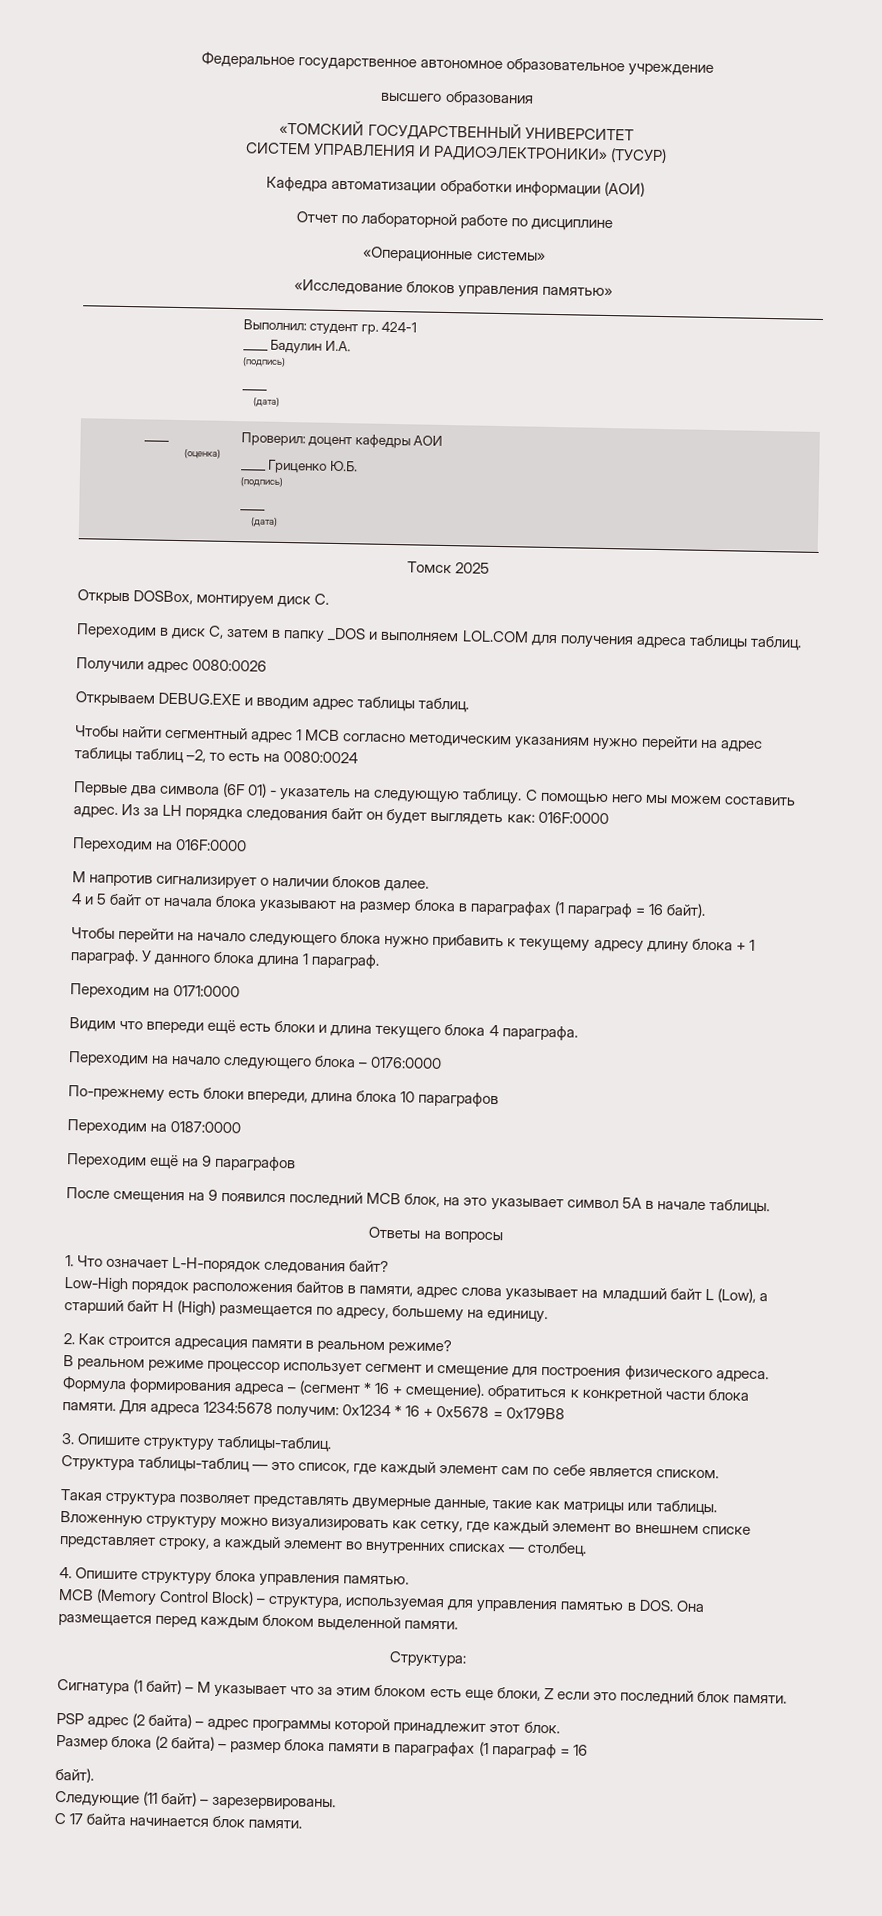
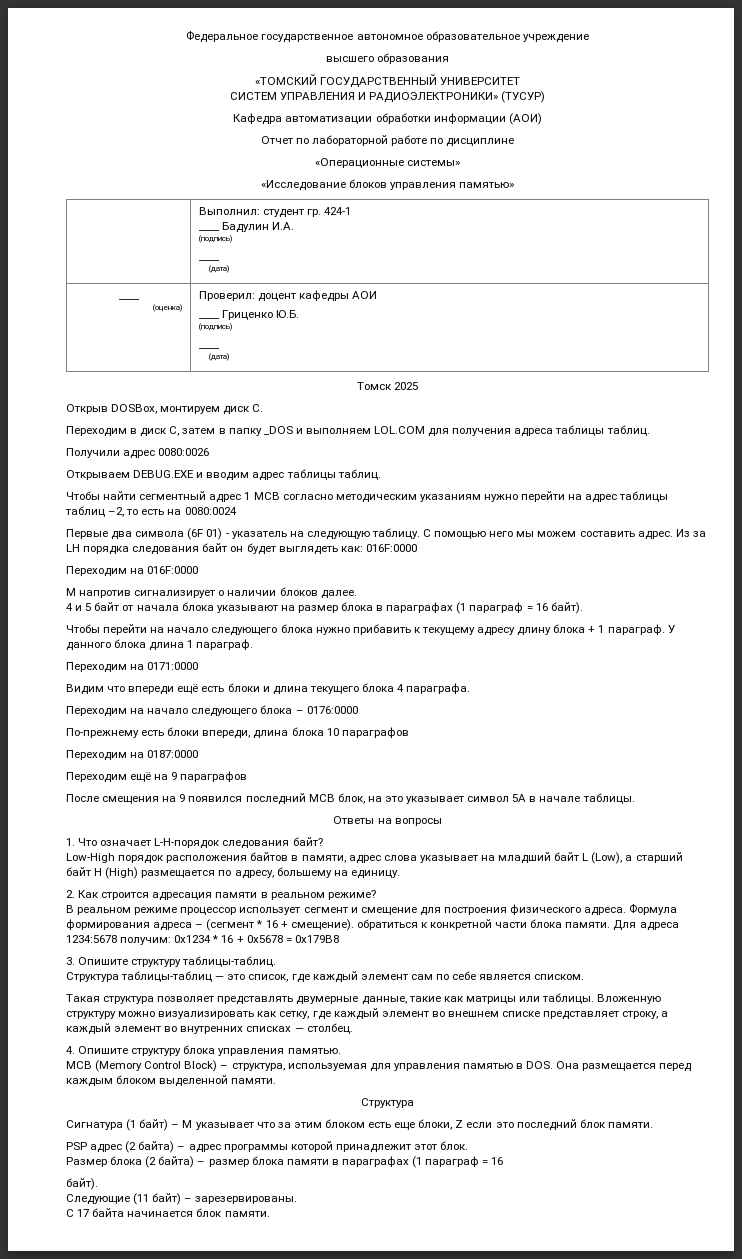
[389,1651,467,1668] Структура: -> [361,1098,414,1108] Структура

